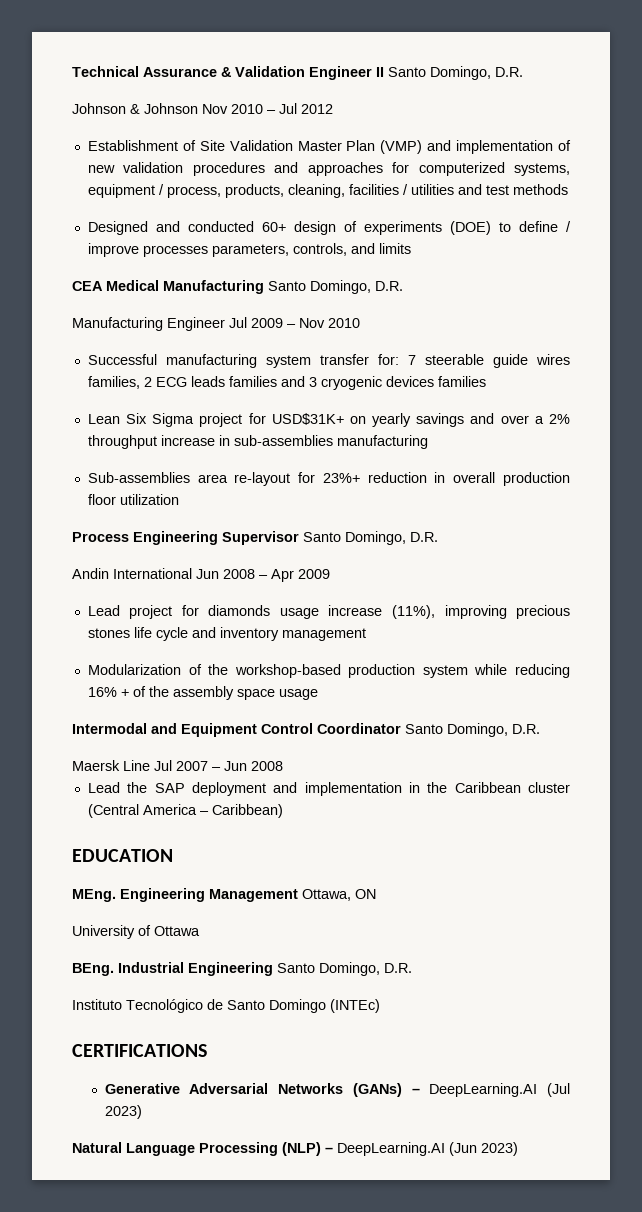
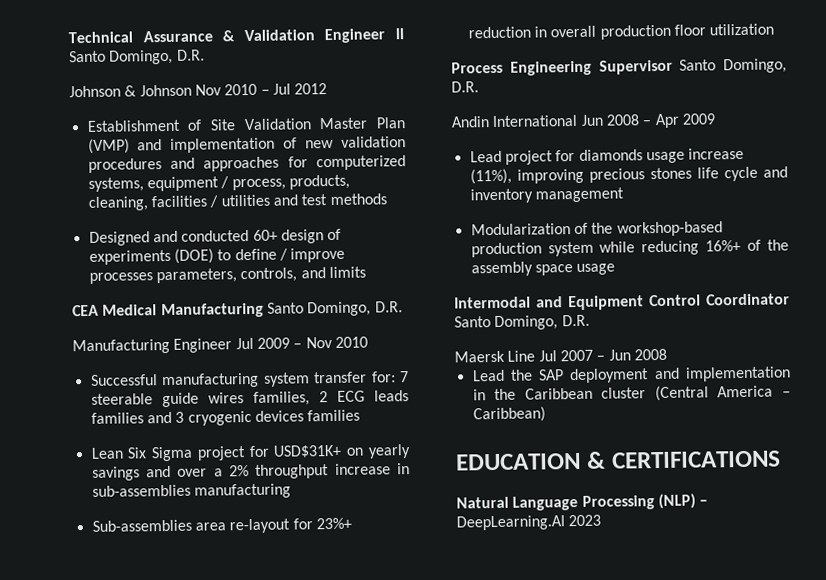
[87,687,129,697] 16% + -> [705,239,742,252] 16%+
[72,888,376,902] [72,925,200,939] [72,962,412,976] [72,999,380,1013] [72,1044,207,1057] [104,1083,571,1097] [104,1105,142,1119] // MEng. Engineering Management Ottawa, ON // University of Ottawa // BEng. Industrial Engineering Santo Domingo, D.R. // Instituto Tecnológico de Santo Domingo (INTEc) // CERTIFICATIONS // Generative Adversarial Networks (GANs) – DeepLearning.AI (Jul 2023) -> [585,450,781,469] & CERTIFICATIONS
[449,1142,518,1156] (Jun 2023) -> [568,514,602,527] 2023

